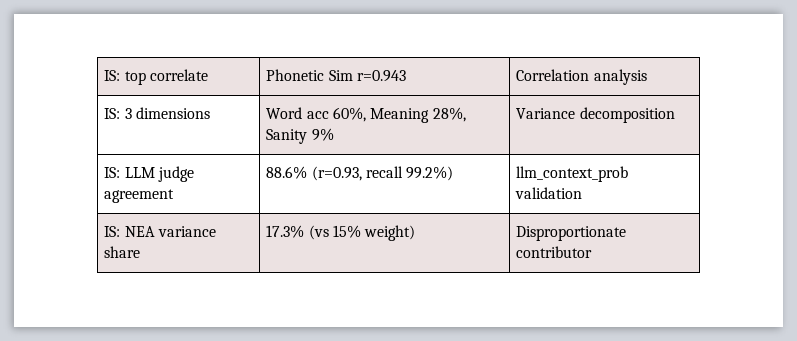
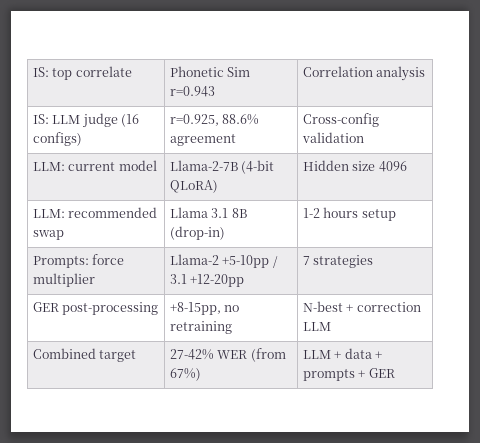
[124,107,211,119] [266,107,466,123] [266,128,334,144] [516,107,675,123] [104,166,195,182] [104,189,175,203] [266,166,454,181] [516,166,629,182] [515,187,583,199] [104,226,217,237] [104,246,141,258] [266,225,416,241] [516,226,627,241] [516,246,593,258] 3 dimensions | Word acc 60%, Meaning 28%, Sanity 9% | Variance decomposition // IS: LLM judge agreement | 88.6% (r=0.93, recall 99.2%) | llm_context_prob validation // IS: NEA variance share | 17.3% (vs 15% weight) | Disproportionate contributor -> [52,113,140,128] [32,132,82,146] [169,114,260,126] [169,134,236,146] [302,113,379,127] [301,132,364,143] [32,160,157,171] [169,160,275,174] [169,180,218,193] [302,160,407,172] [32,207,158,218] [32,230,64,240] [169,207,247,218] [169,226,225,240] [302,207,396,221] [32,254,125,268] [32,273,95,287] [169,254,278,268] [169,274,245,287] [302,255,374,268] [32,302,159,315] [169,302,240,315] [169,321,232,334] [302,301,421,312] [302,322,331,331] [32,348,137,362] [169,348,286,362] [169,368,201,381] [302,348,383,359] [302,368,395,381] LLM judge (16 configs) | r=0.925, 88.6% agreement | Cross-config validation // LLM: current model | Llama-2-7B (4-bit QLoRA) | Hidden size 4096 // LLM: recommended swap | Llama 3.1 8B (drop-in) | 1-2 hours setup // Prompts: force multiplier | Llama-2 +5-10pp / 3.1 +12-20pp | 7 strategies // GER post-processing | +8-15pp, no retraining | N-best + correction LLM // Combined target | 27-42% WER (from 67%) | LLM + data + prompts + GER

